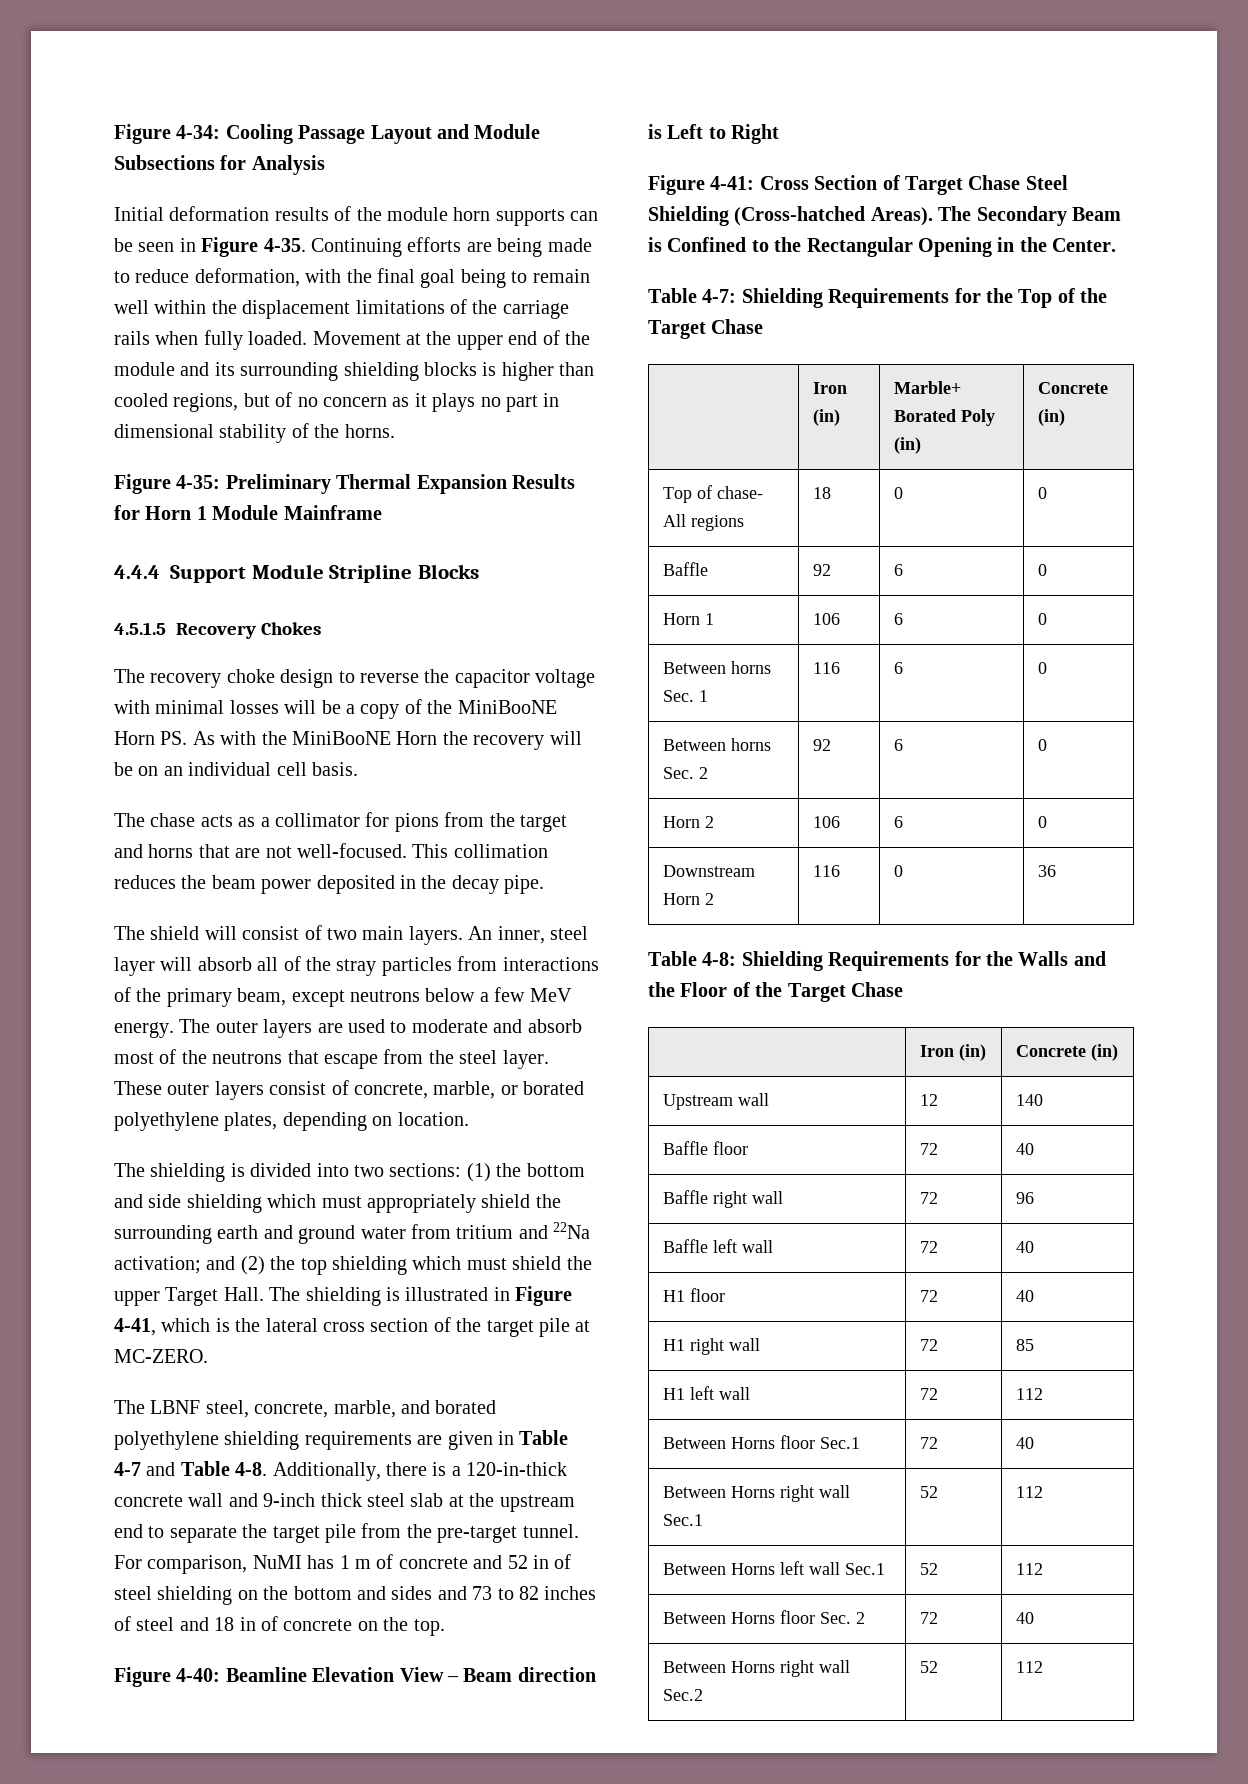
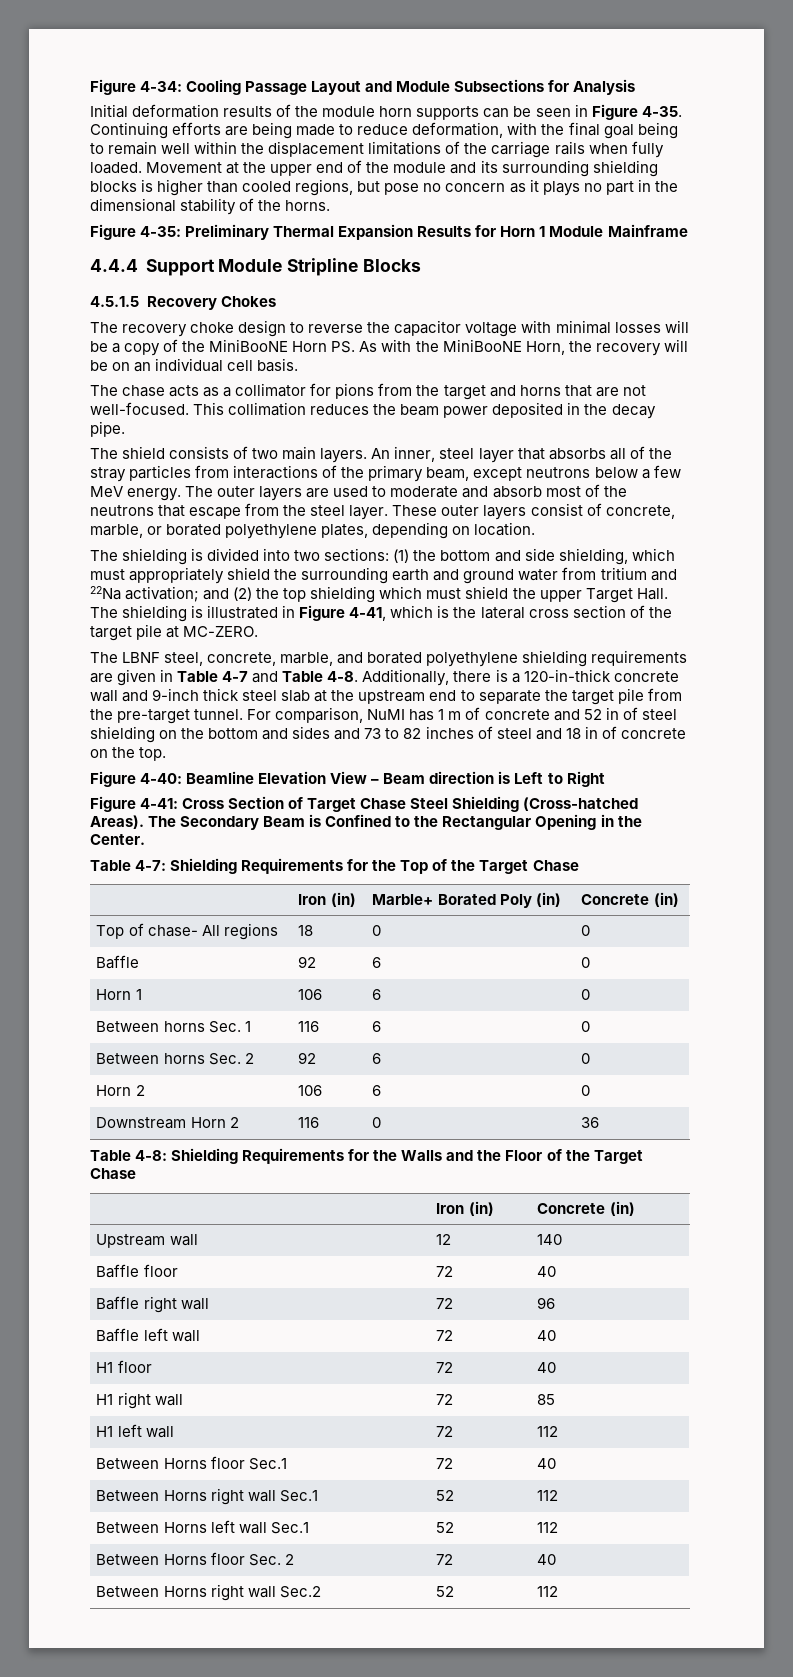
[275,392,293,407] of -> [384,183,420,195] pose
(560, 400) none -> [654,181,678,192] the
[396,731,438,745] Horn -> [525,341,565,355] Horn,
[204,926,300,940] will consist -> [169,446,230,459] consists
[160,957,252,971] will absorb -> [517,448,606,460] that absorbs
[186,1194,262,1213] shielding -> [558,548,628,565] shielding,

